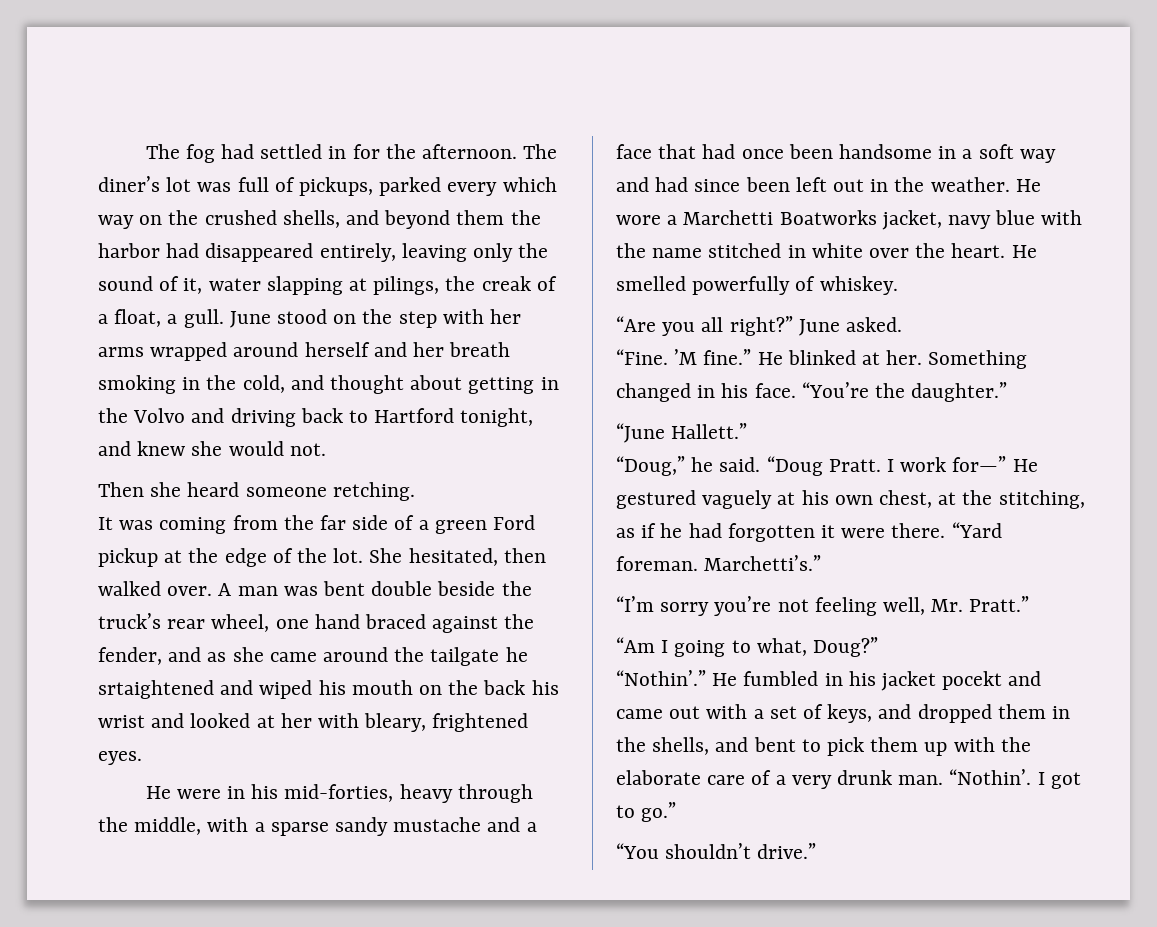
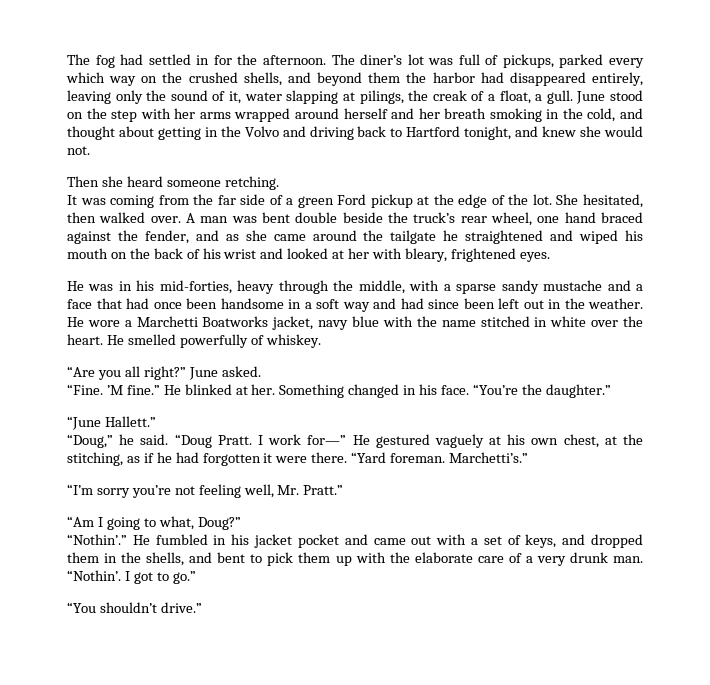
[98,680,214,699] srtaightened -> [465,230,544,244] straightened
(526, 687) none -> [186,249,200,259] of
[176,789,221,799] were -> [88,284,114,291] was
[942,671,1003,690] pocekt -> [297,534,339,548] pocket

